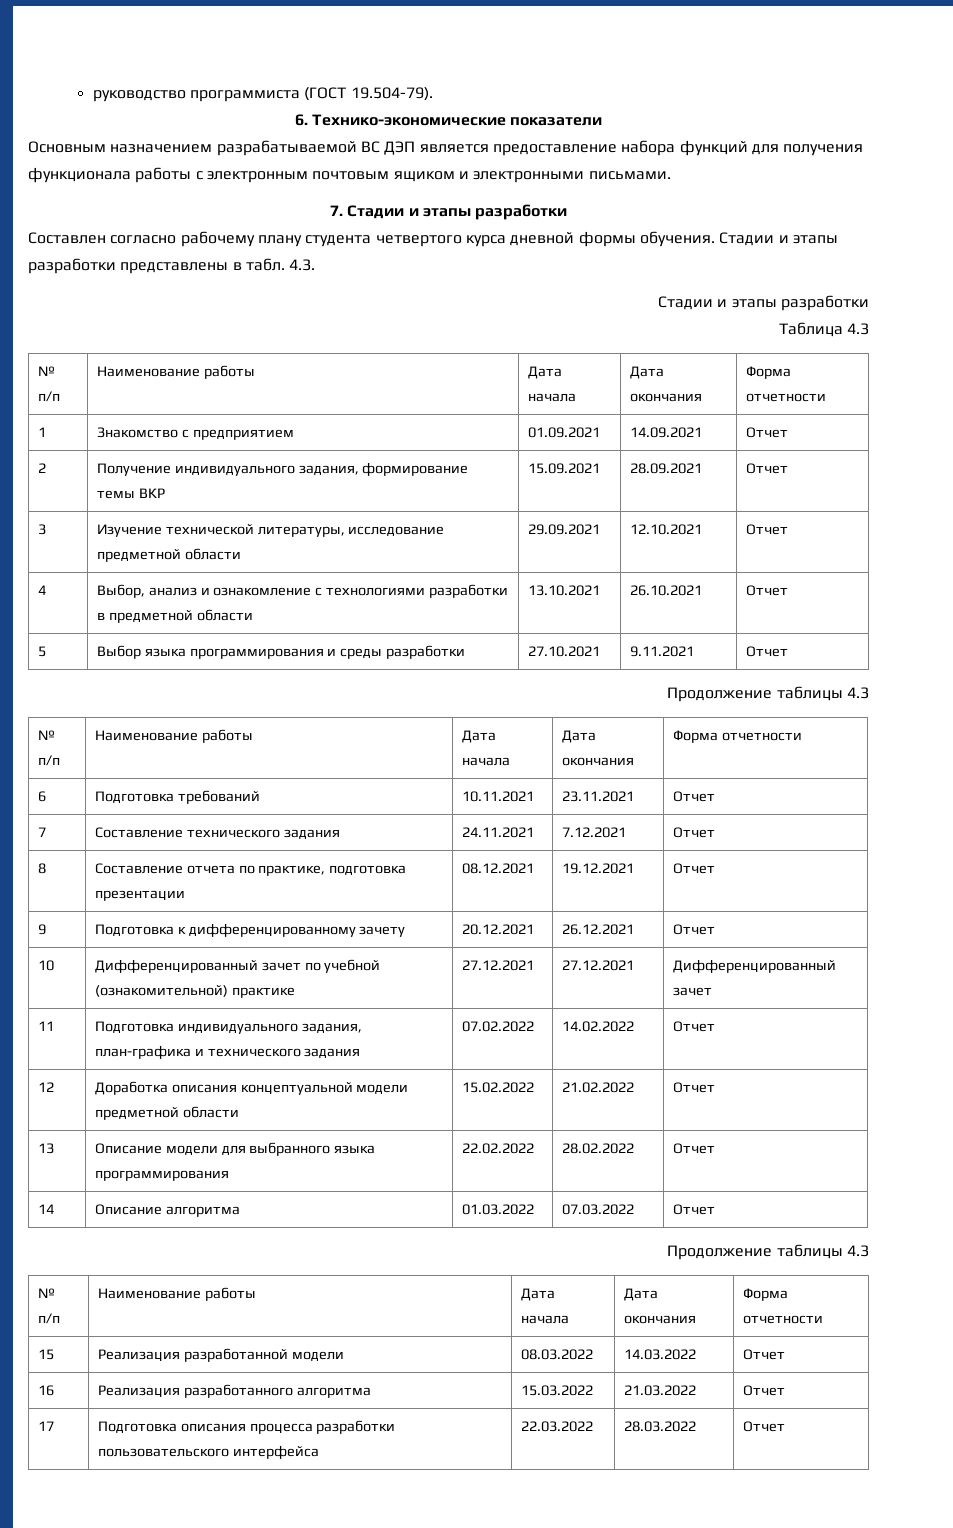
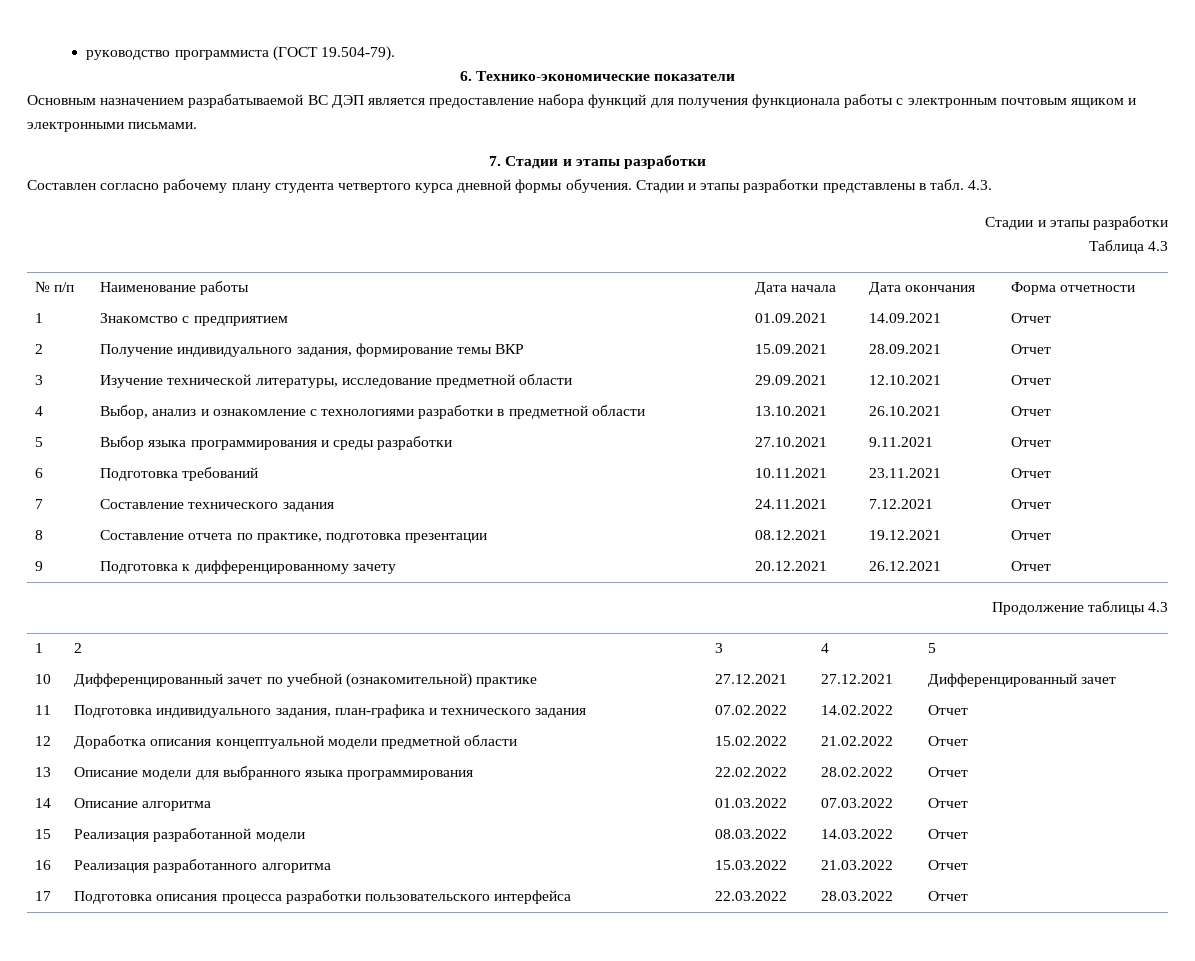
[667,686,870,702] [37,730,55,740] [37,755,60,766] [94,729,253,743] [461,730,496,743] [461,757,510,766] [561,730,596,743] [561,757,634,766] [672,730,802,743] // Продолжение таблицы 4.3 // № п/п | Наименование работы | Дата начала | Дата окончания | Форма отчетности -> (1052, 442) none
(715, 929) none -> [991,601,1168,615] [35,643,44,653] [74,643,83,653] [715,643,724,653] [821,643,830,653] [928,643,937,653] // Продолжение таблицы 4.3 // 1 | 2 | 3 | 4 | 5
[667,1244,870,1260] [37,1288,55,1298] [37,1313,60,1324] [97,1287,256,1301] [520,1288,555,1301] [520,1315,569,1324] [623,1288,658,1301] [623,1315,696,1324] [742,1288,788,1301] [742,1315,823,1324] // Продолжение таблицы 4.3 // № п/п | Наименование работы | Дата начала | Дата окончания | Форма отчетности -> (969, 803) none

